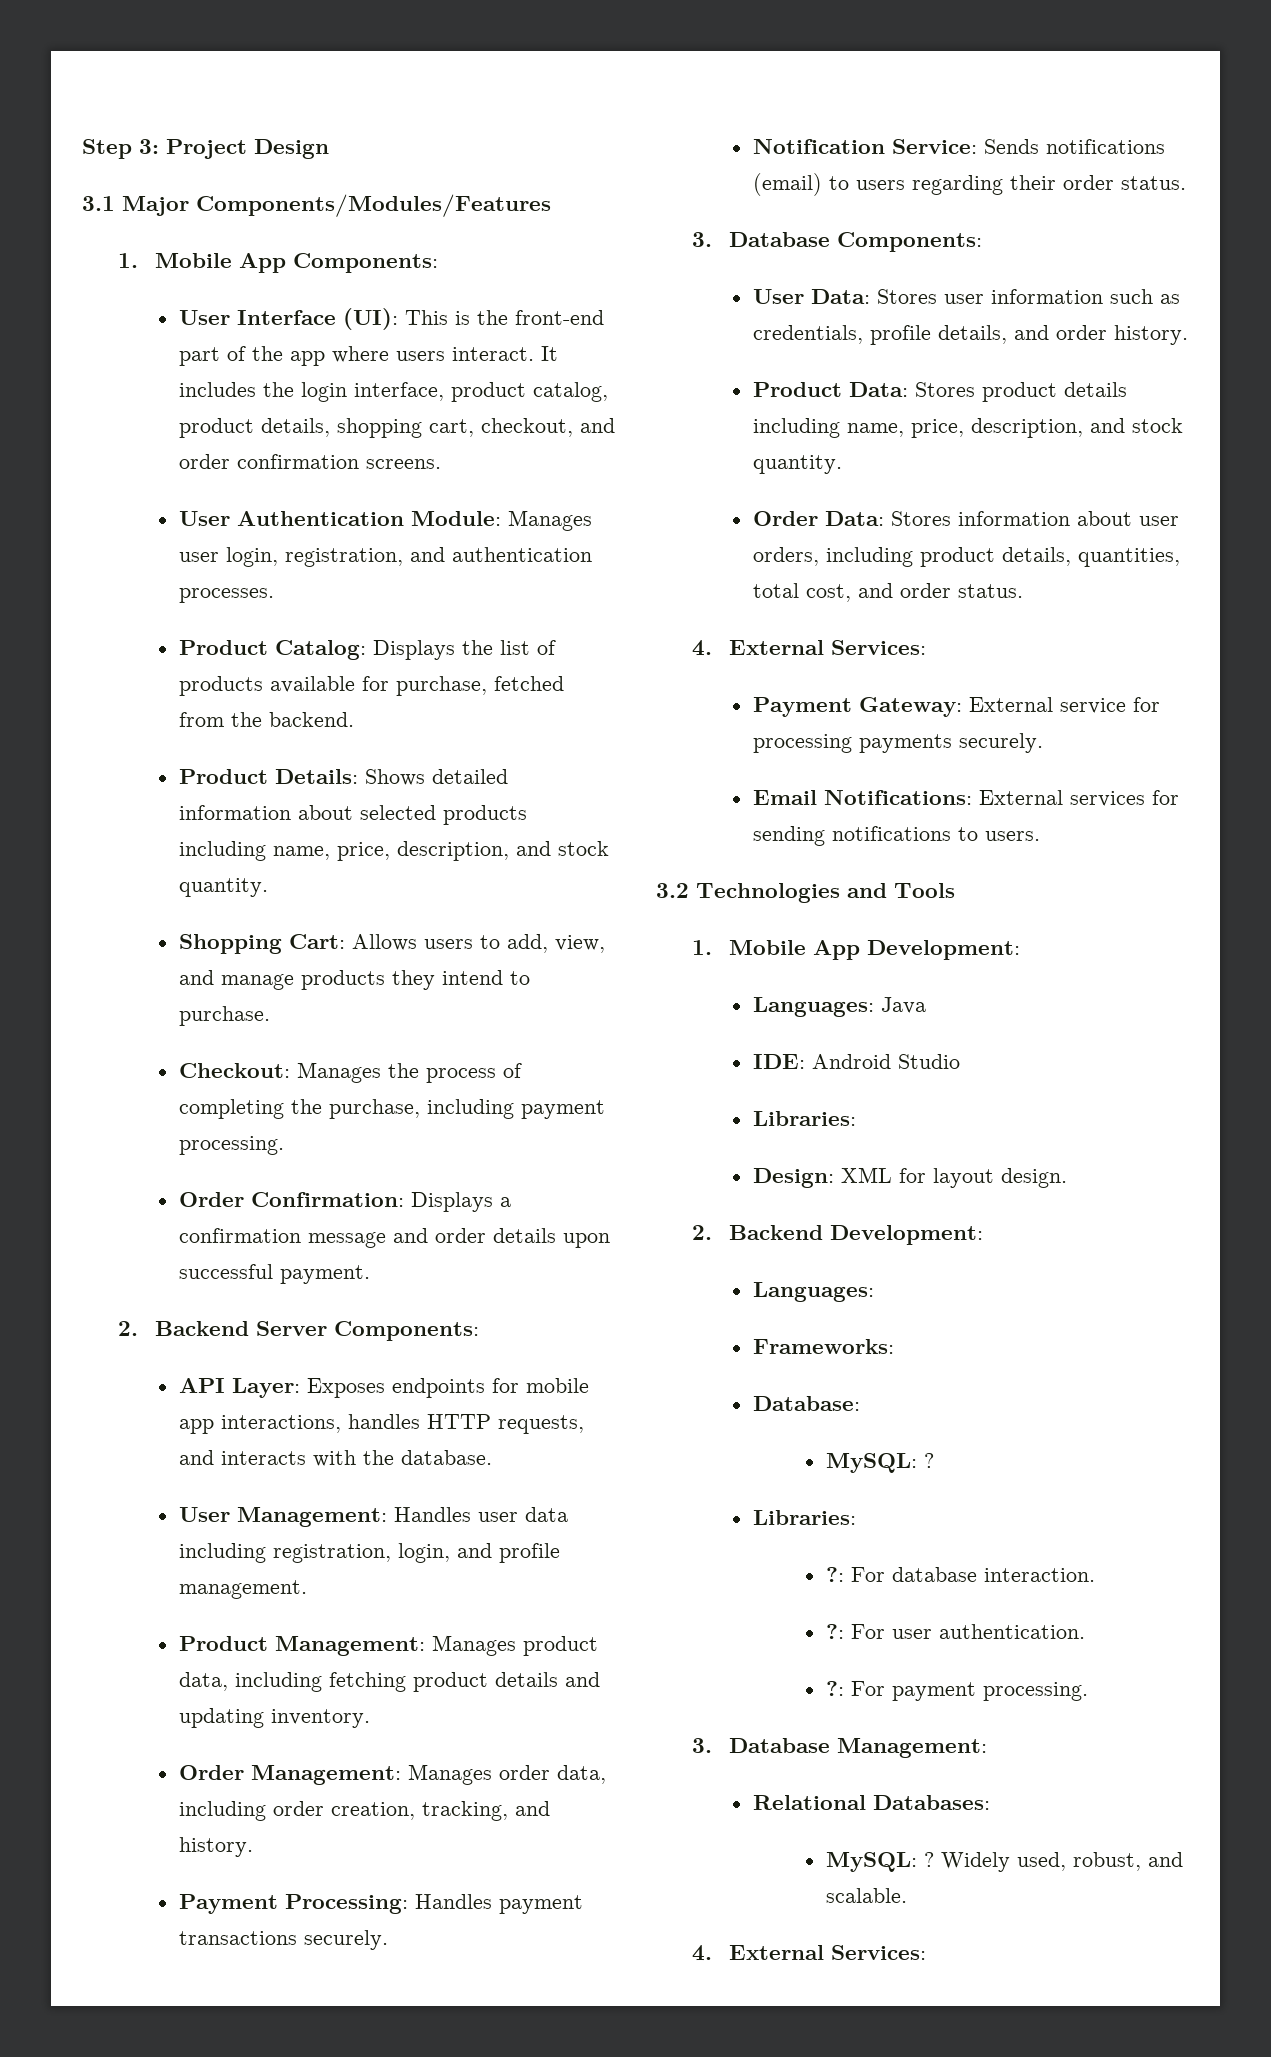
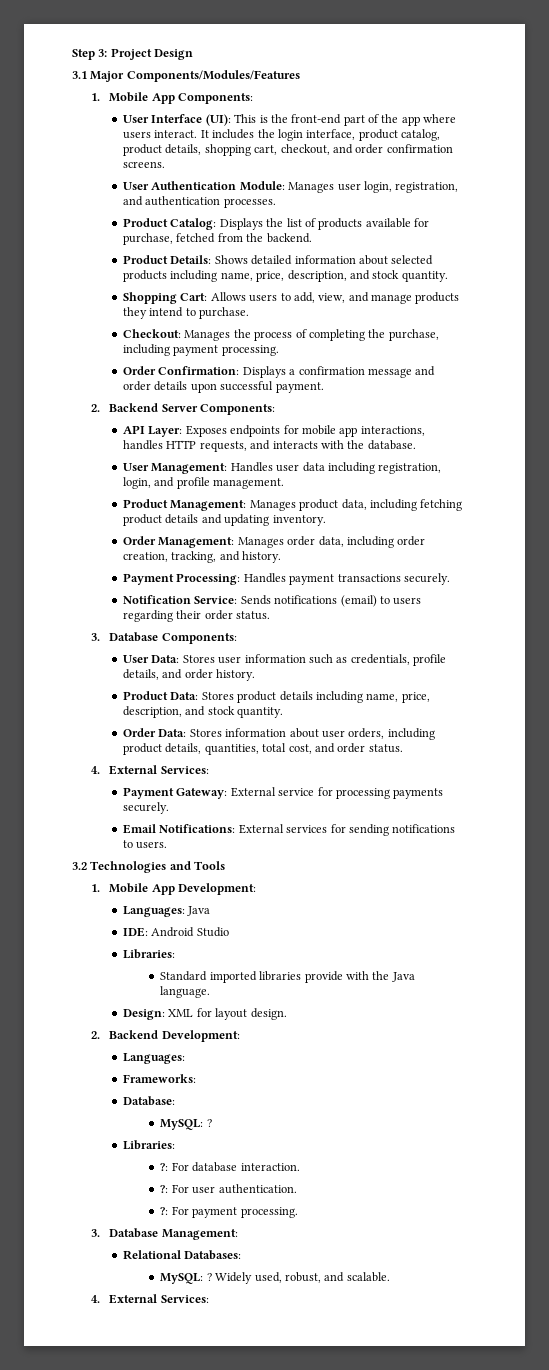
(856, 1118) none -> [160,971,415,983] [160,986,211,998] // Standard imported libraries provide with the Java language.

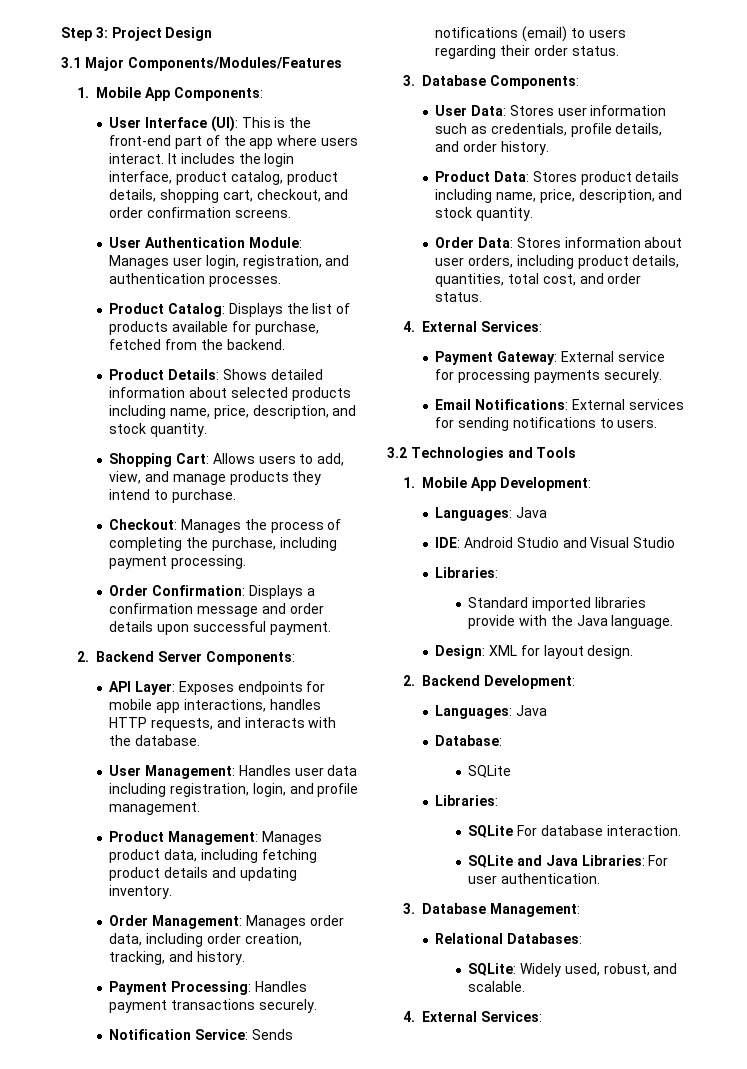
(229, 932) none -> [562,537,676,548] and Visual Studio
[123,1074,197,1083] // Frameworks: -> [516,705,548,716] Java
[160,1119,212,1130] [123,1140,176,1150] [160,1163,169,1171] MySQL: ? // Libraries: // ?: -> [468,765,512,778] [435,795,499,806] [468,825,514,838] SQLite // Libraries: // SQLite
[160,1185,169,1193] ?: -> [468,855,645,868] SQLite and Java Libraries:
[160,1206,298,1218] // ?: For payment processing. -> (600, 878) none
[160,1273,212,1284] MySQL: ? -> [468,963,517,976] SQLite:

